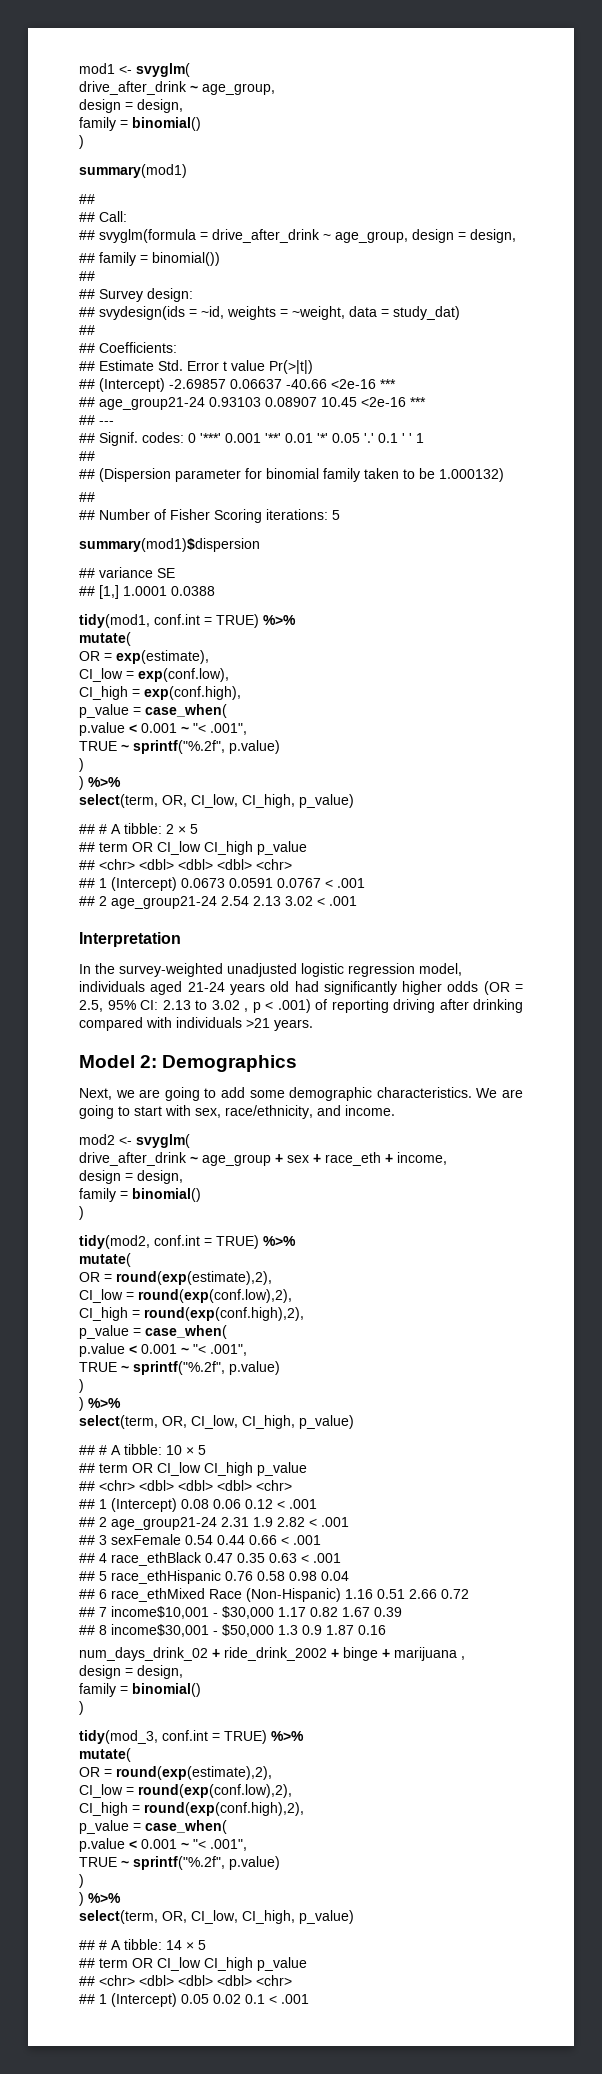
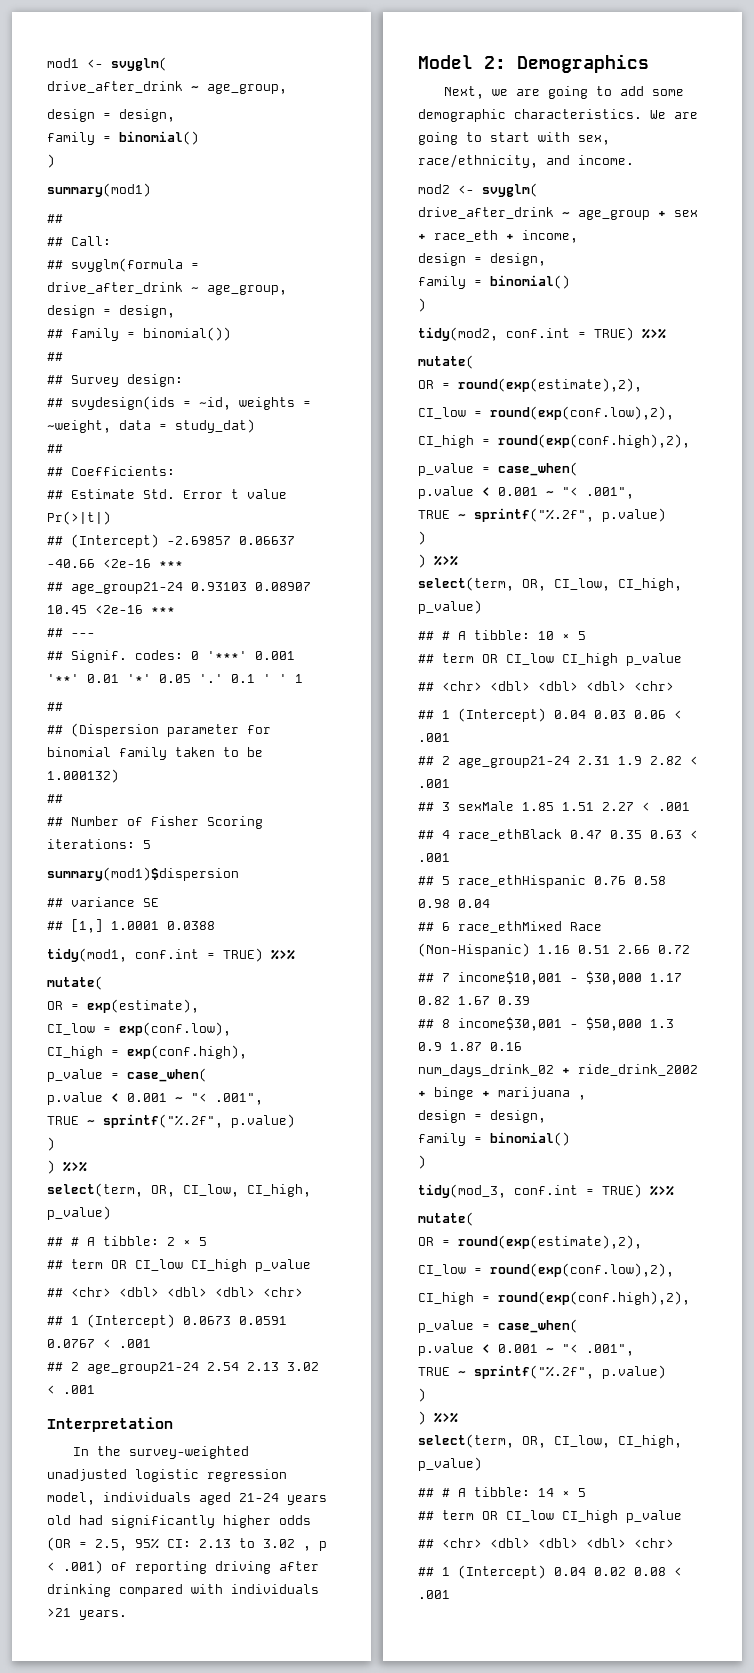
[181,1499,273,1509] 0.08 0.06 0.12 -> [554,710,666,719] 0.04 0.03 0.06
[111,1534,277,1545] sexFemale 0.54 0.44 0.66 -> [458,801,634,811] sexMale 1.85 1.51 2.27
[181,1994,265,2004] 0.05 0.02 0.1 -> [554,1567,666,1576] 0.04 0.02 0.08

